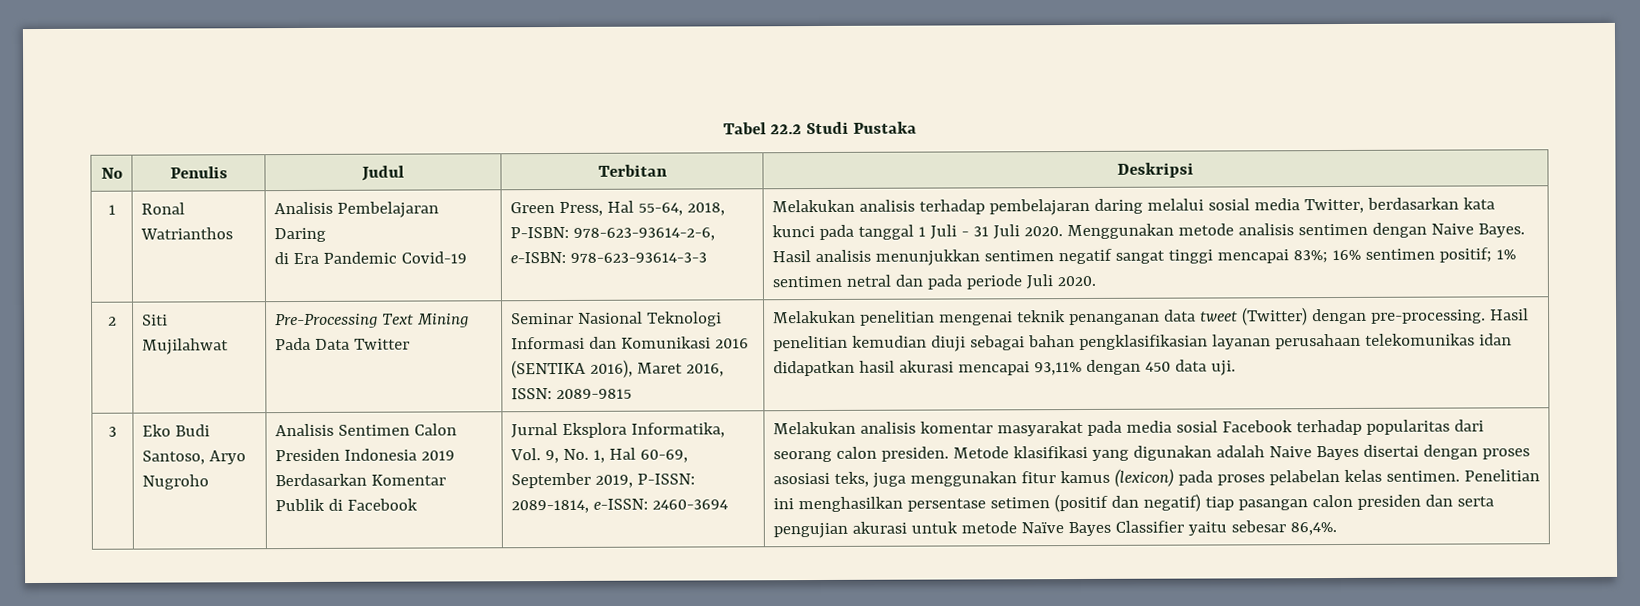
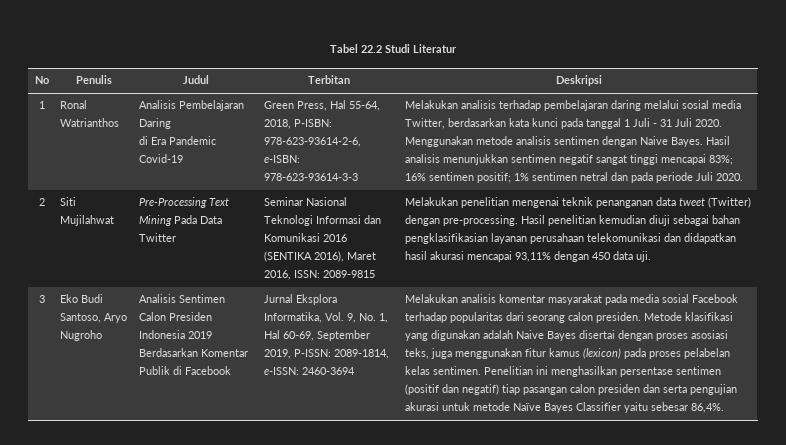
[852,121,917,134] Pustaka -> [413,44,457,53] Literatur
[1364,333,1512,346] telekomunikas idan -> [586,233,681,242] telekomunikasi dan
[989,497,1050,509] setimen -> [675,366,721,375] sentimen

